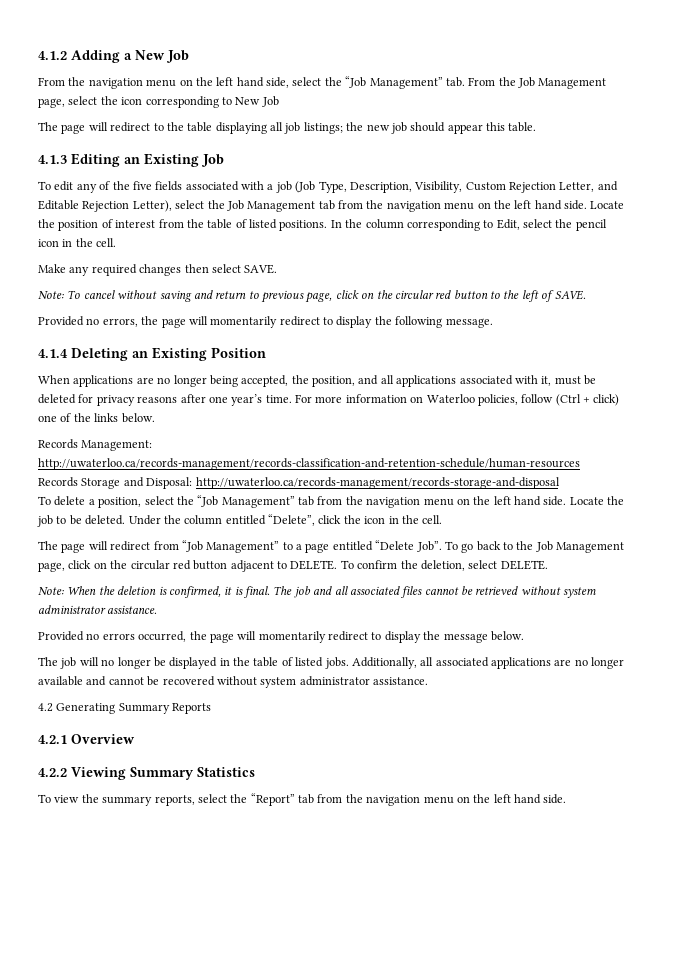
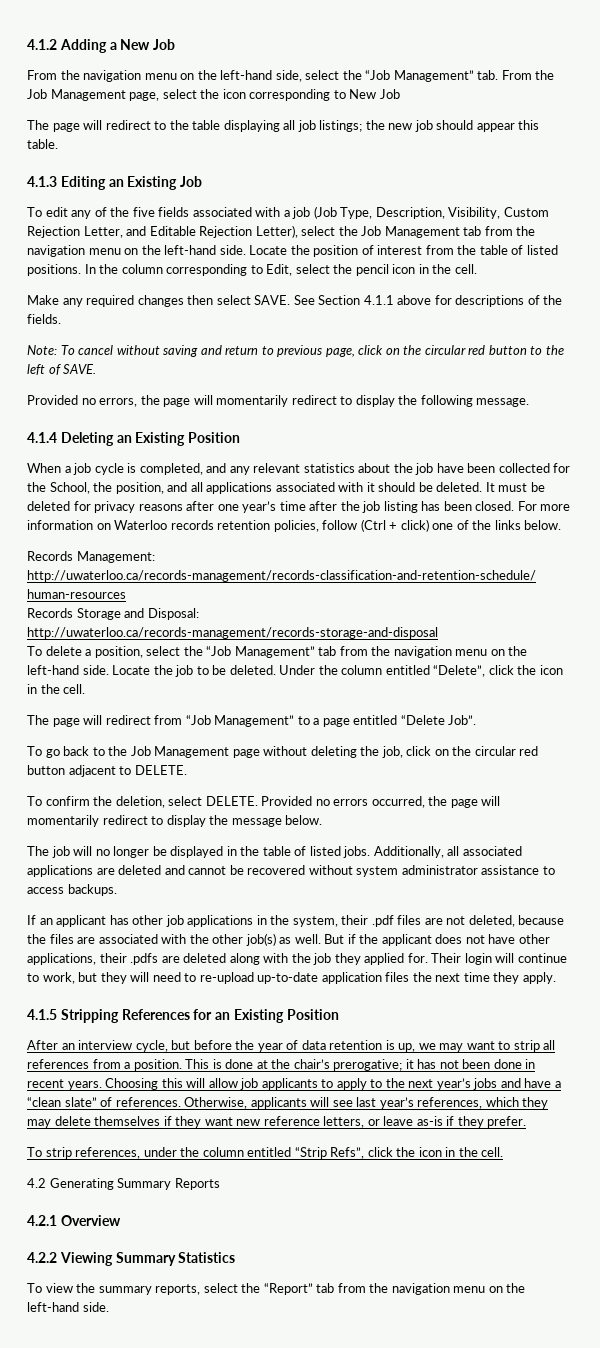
[216,77,264,87] left hand -> [220,70,273,80] left-hand
[514,200,562,210] left hand -> [164,245,217,255] left-hand
(278, 269) none -> [293,295,563,307] [27,314,61,324] See Section 4.1.1 above for descriptions of the fields.
[73,375,289,387] applications are no longer being accepted, -> [64,463,571,475] [27,482,90,494] a job cycle is completed, and any relevant statistics about the job have been collected for the School,
[541,376,552,386] it, -> [366,482,495,492] it should be deleted. It
[265,395,292,403] time. -> [279,501,515,513] time after the job listing has been closed.
(475, 398) none -> [170,520,271,530] records retention
[493,496,541,506] left hand -> [27,665,79,675] left-hand
(442, 546) none -> (477, 720) //
[38,562,65,572] page, -> [232,746,403,758] page without deleting the job,
(338, 565) none -> (187, 770) //
[38,586,597,598] [38,605,158,614] // Note: When the deletion is confirmed, it is final. The job and all associated files cannot be retrieved without system administrator assistance. // -> (258, 801) none
[574,657,625,669] [38,676,83,686] no longer available -> [118,865,162,875] deleted
[373,677,428,685] assistance. -> [481,865,555,875] [27,884,117,896] [27,915,565,927] [27,933,550,946] [27,953,567,965] [27,972,556,984] [27,1009,339,1023] [27,1040,556,1052] [27,1059,536,1071] [27,1078,561,1090] [27,1097,549,1109] [27,1116,527,1128] [27,1147,504,1159] assistance to access backups. // If an applicant has other job applications in the system, their .pdf files are not deleted, because the files are associated with the other job(s) as well. But if the applicant does not have other applications, their .pdfs are deleted along with the job they applied for. Their login will continue to work, but they will need to re-upload up-to-date application files the next time they apply. // 4.1.5 Stripping References for an Existing Position // After an interview cycle, but before the year of data retention is up, we may want to strip all references from a position. This is done at the chair’s prerogative; it has not been done in recent years. Choosing this will allow job applicants to apply to the next year’s jobs and have a “clean slate” of references. Otherwise, applicants will see last year’s references, which they may delete themselves if they want new reference letters, or leave as-is if they prefer. // To strip references, under the column entitled “Strip Refs”, click the icon in the cell.
[493,794,541,804] left hand -> [27,1302,79,1312] left-hand

